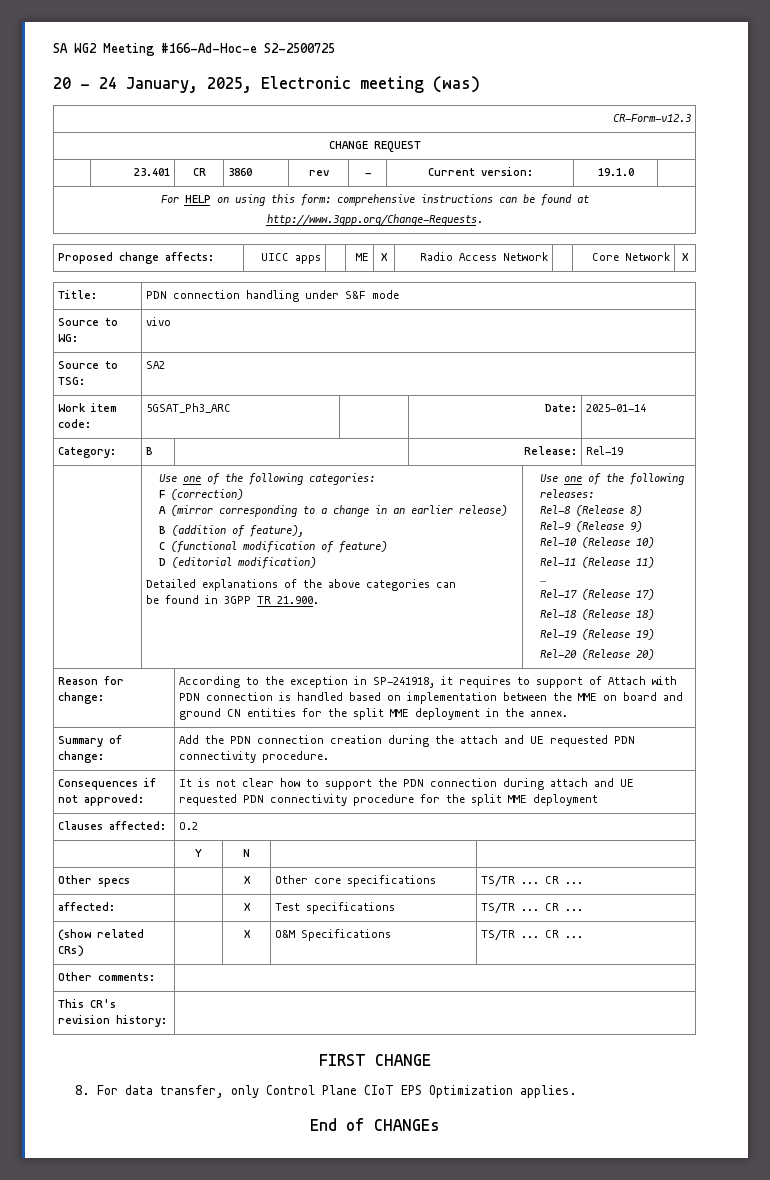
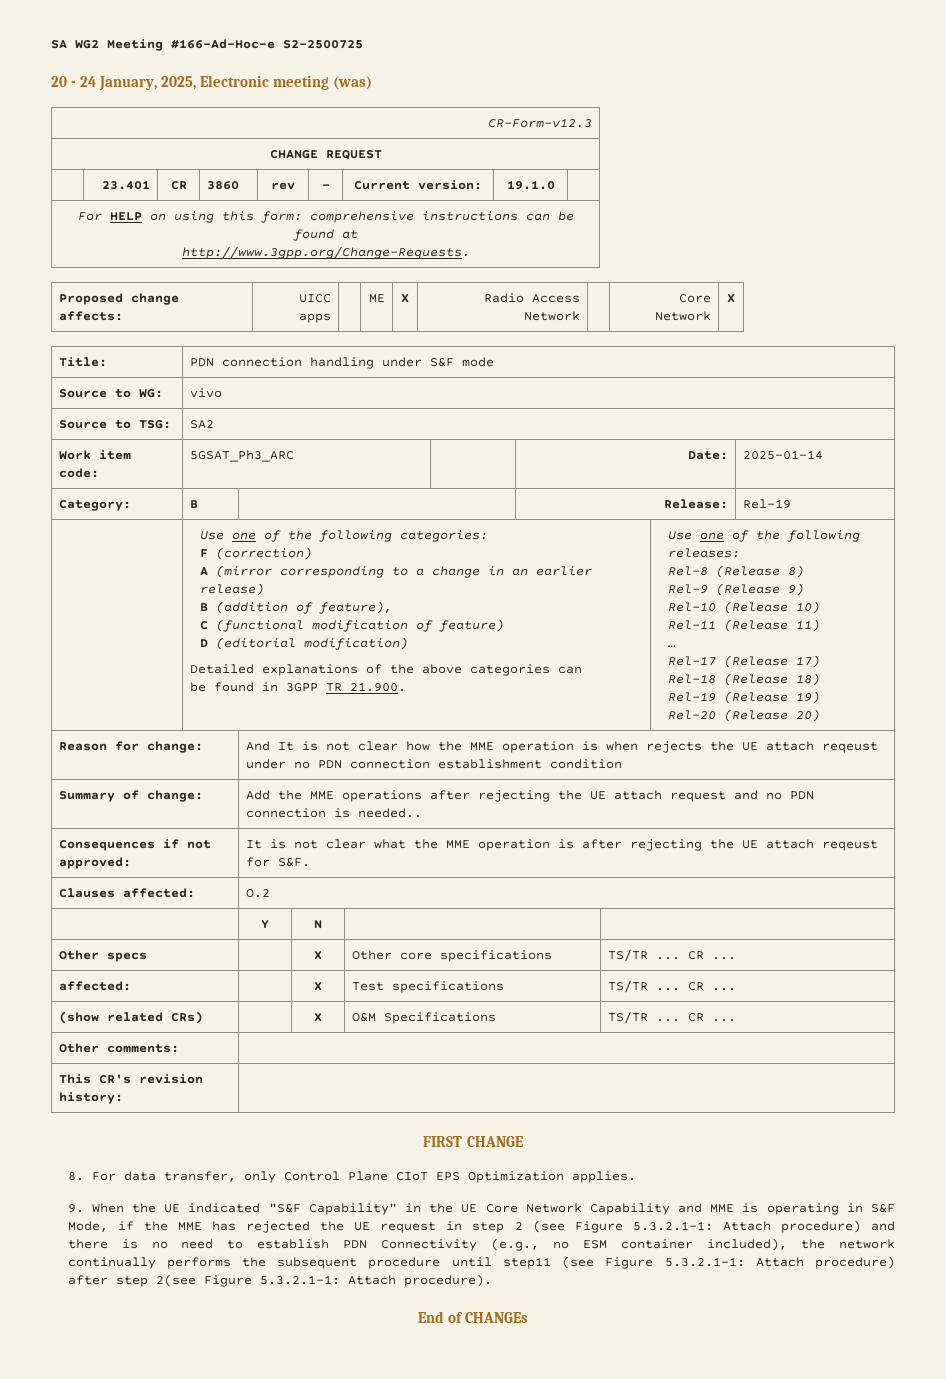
[179,676,678,688] [179,692,684,704] [179,708,569,720] According to the exception in SP-241918, it requires to support of Attach with PDN connection is handled based on implementation between the MME on board and ground CN entities for the split MME deployment in the annex. -> [245,741,878,753] [245,759,622,769] And It is not clear how the MME operation is when rejects the UE attach reqeust under no PDN connection establishment condition
[230,735,636,747] [179,751,330,763] PDN connection creation during the attach and UE requested PDN connectivity procedure. -> [309,790,814,802] [245,808,422,818] MME operations after rejecting the UE attach request and no PDN connection is needed..
[280,778,635,790] [179,794,599,806] how to support the PDN connection during attach and UE requested PDN connectivity procedure for the split MME deployment -> [373,839,878,851] [245,857,310,867] what the MME operation is after rejecting the UE attach reqeust for S&F.
(577, 1091) none -> [67,1203,896,1215] [67,1220,896,1233] [67,1238,895,1251] [67,1256,895,1269] [67,1274,492,1287] // 9. When the UE indicated "S&F Capability" in the UE Core Network Capability and MME is operating in S&F Mode, if the MME has rejected the UE request in step 2 (see Figure 5.3.2.1-1: Attach procedure) and there is no need to establish PDN Connectivity (e.g., no ESM container included), the network continually performs the subsequent procedure until step11 (see Figure 5.3.2.1-1: Attach procedure) after step 2(see Figure 5.3.2.1-1: Attach procedure).

